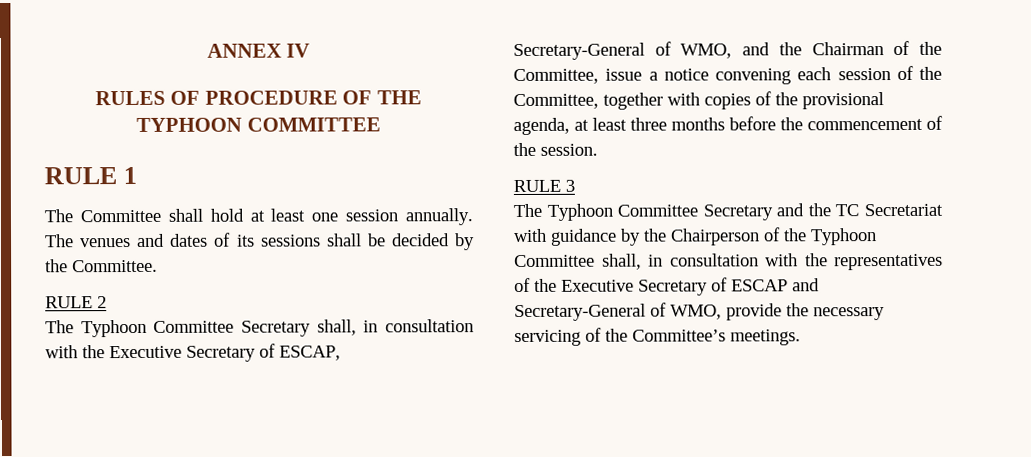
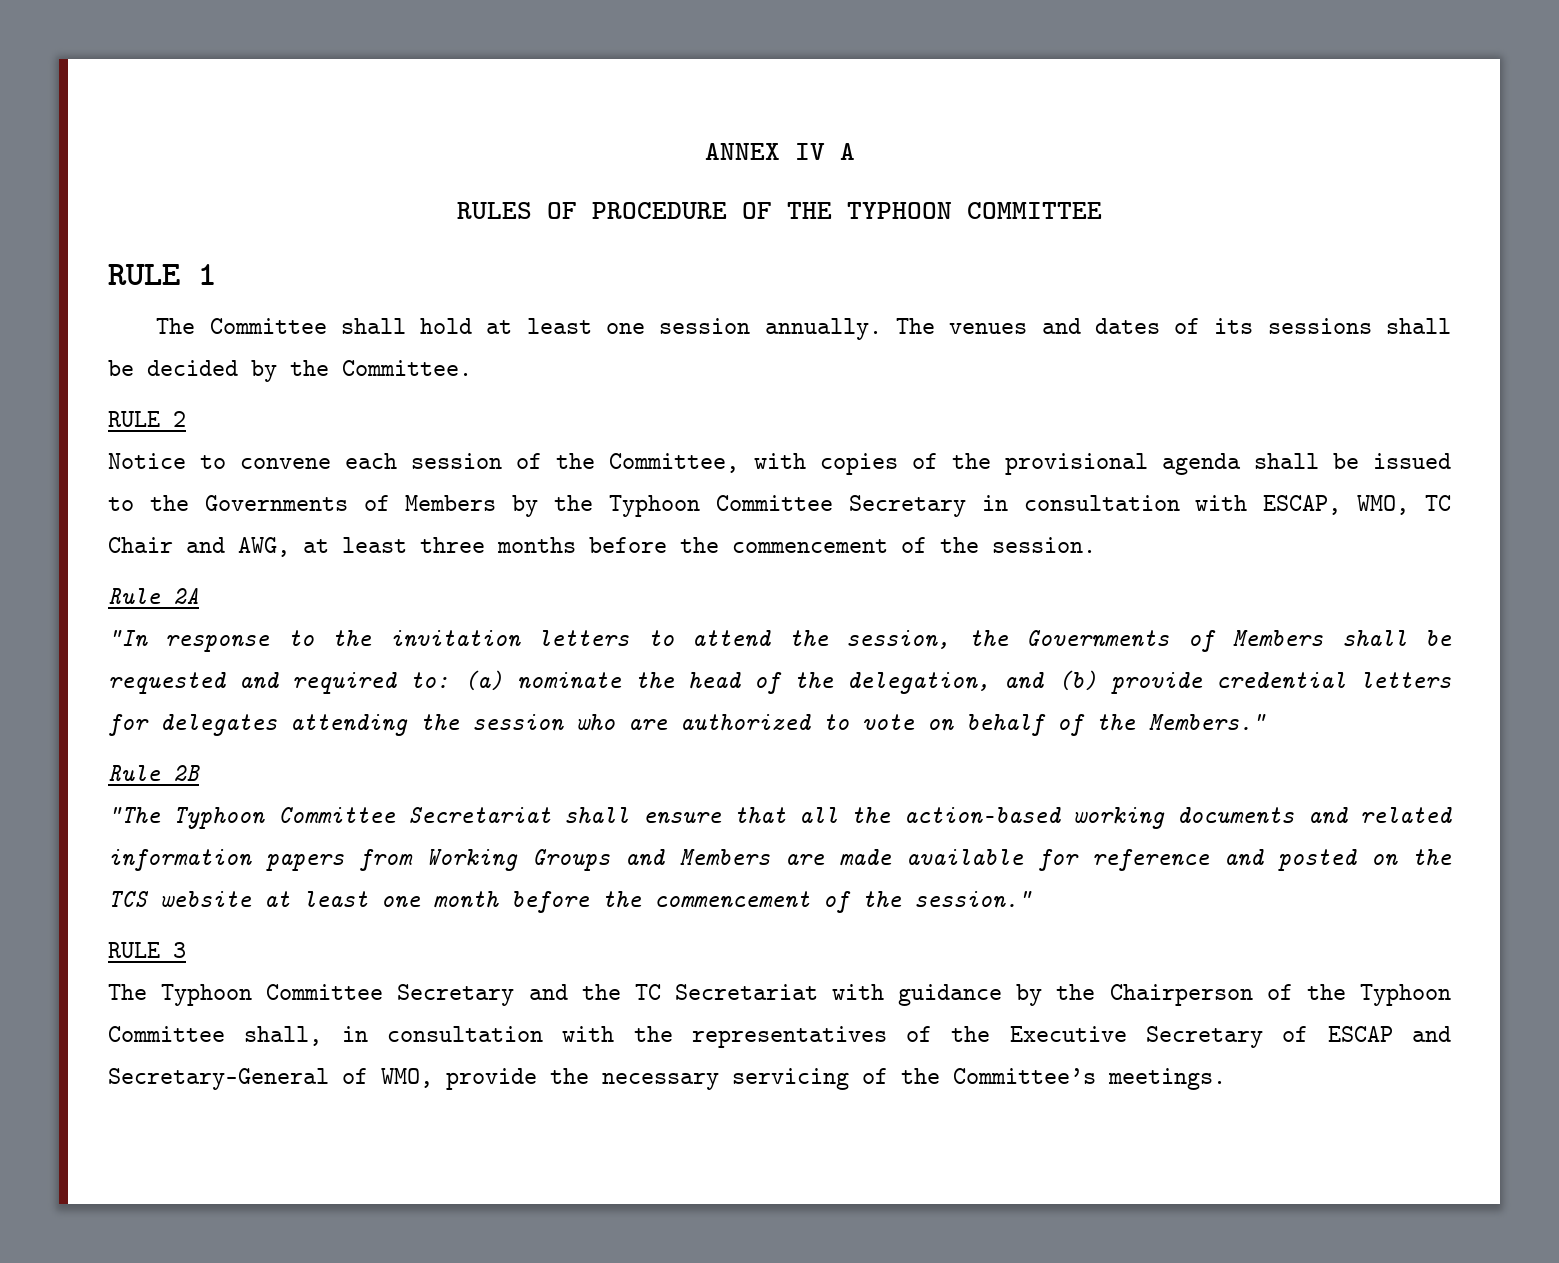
(311, 50) none -> [839,143,855,160] A
[45,319,475,338] [45,343,341,362] [513,40,942,61] [513,68,791,85] The Typhoon Committee Secretary shall, in consultation with the Executive Secretary of ESCAP, Secretary-General of WMO, and the Chairman of the Committee, issue a notice convening -> [108,453,332,469] Notice to convene
[603,92,663,110] together -> (740, 463) none
[513,117,570,136] agenda, -> [1161,453,1451,475] [108,495,1451,517] [108,537,290,557] agenda shall be issued to the Governments of Members by the Typhoon Committee Secretary in consultation with ESCAP, WMO, TC Chair and AWG,
(598, 149) none -> [108,588,199,604] [108,630,1453,652] [108,670,1451,694] [108,714,1266,736] [108,765,200,781] [108,807,1452,829] [108,849,1452,871] [108,891,1032,913] // Rule 2A // "In response to the invitation letters to attend the session, the Governments of Members shall be requested and required to: (a) nominate the head of the delegation, and (b) provide credential letters for delegates attending the session who are authorized to vote on behalf of the Members." // Rule 2B // "The Typhoon Committee Secretariat shall ensure that all the action-based working documents and related information papers from Working Groups and Members are made available for reference and posted on the TCS website at least one month before the commencement of the session."

